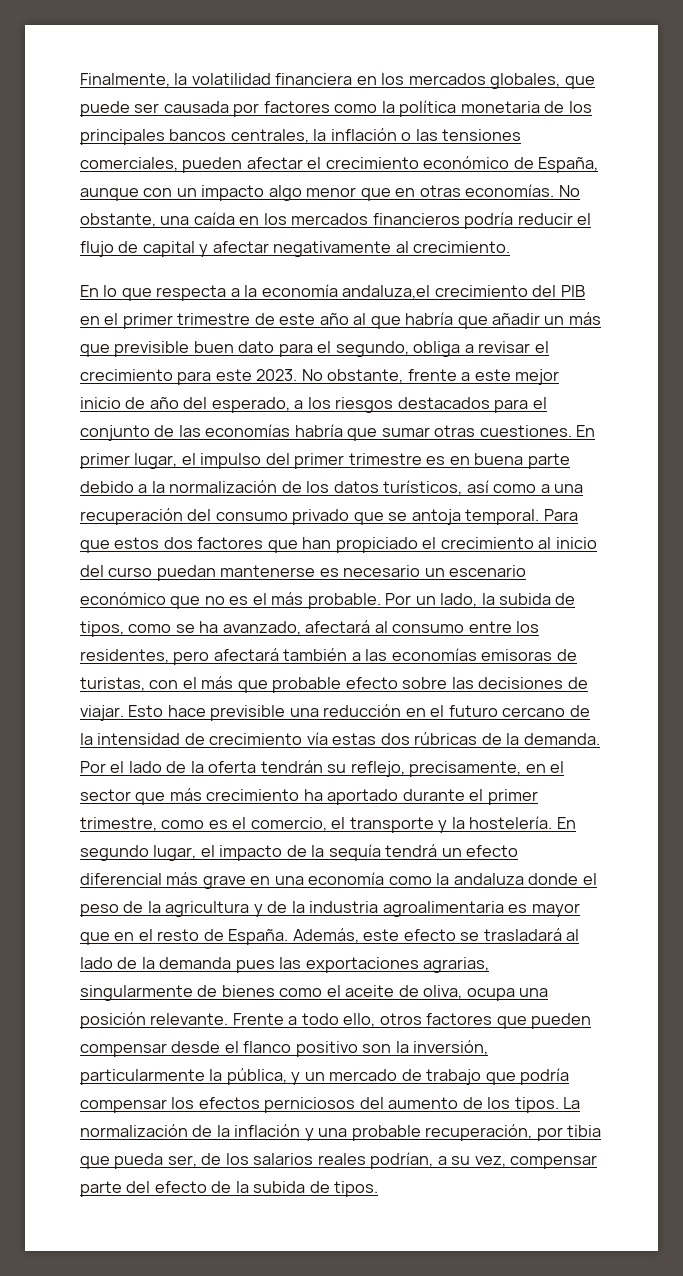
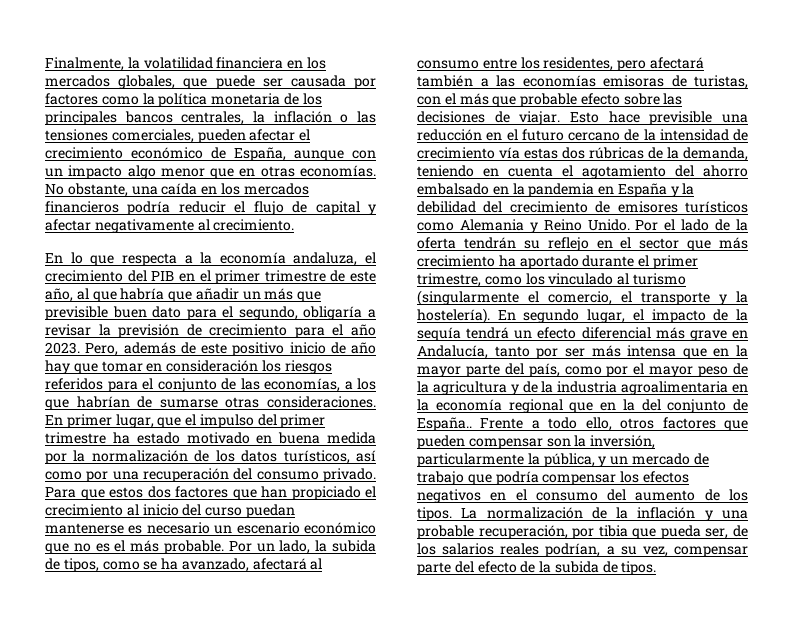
[342,285,431,299] andaluza,el -> [293,252,376,266] andaluza, el
[319,313,349,325] año -> [45,288,73,302] año,
[413,341,461,357] obliga -> [303,306,363,320] obligaría
[534,341,549,353] [80,369,560,385] [80,397,304,413] el crecimiento para este 2023. No obstante, frente a este mejor inicio de año del esperado, a -> [98,324,376,338] [45,342,376,356] [45,360,259,374] la previsión de crecimiento para el año 2023. Pero, además de este positivo inicio de año hay que tomar en consideración
[397,397,490,409] destacados -> [45,378,103,390] referidos
[205,424,572,441] economías habría que sumar otras cuestiones. -> [264,378,376,392] [45,396,376,410] economías, a los que habrían de sumarse otras consideraciones.
(178, 461) none -> [157,417,182,428] que
[426,453,570,469] [80,481,148,493] es en buena parte debido a -> [112,432,376,444] [45,453,67,464] ha estado motivado en buena medida por
[540,484,550,493] a -> [86,471,109,482] por
[292,509,540,525] privado que se antoja temporal. -> [323,468,376,482] privado.
[523,733,600,745] demanda. -> [683,147,748,161] [417,165,748,179] [417,183,695,197] [417,201,748,213] [417,219,630,233] demanda, teniendo en cuenta el agotamiento del ahorro embalsado en la pandemia en España y la debilidad del crecimiento de emisores turísticos como Alemania y Reino Unido.
[350,761,522,777] reflejo, precisamente, -> [547,237,589,251] reflejo
[208,820,228,829] es -> [525,273,686,285] [417,290,519,306] los vinculado al turismo (singularmente
[469,816,553,829] hostelería. -> [417,308,490,324] hostelería).
[274,872,597,885] una economía como la andaluza donde el -> [417,345,748,359] [417,363,694,377] Andalucía, tanto por ser más intensa que en la mayor parte del país, como por el mayor
[508,903,580,917] [80,928,580,945] [80,957,490,973] [80,985,549,1001] [80,1012,229,1029] es mayor que en el resto de España. Además, este efecto se trasladará al lado de la demanda pues las exportaciones agrarias, singularmente de bienes como el aceite de oliva, ocupa una posición relevante. -> [732,384,748,393] [417,399,748,413] [417,417,472,431] en la economía regional que en la del conjunto de España..
[171,1041,358,1057] desde el flanco positivo -> (543, 443) none
[264,1097,356,1113] perniciosos -> [417,489,598,503] negativos en el consumo

